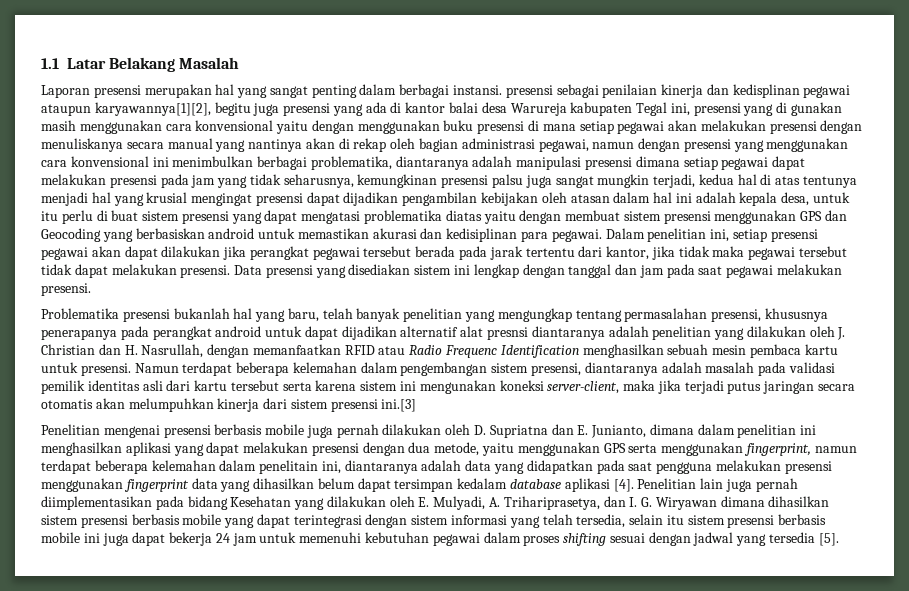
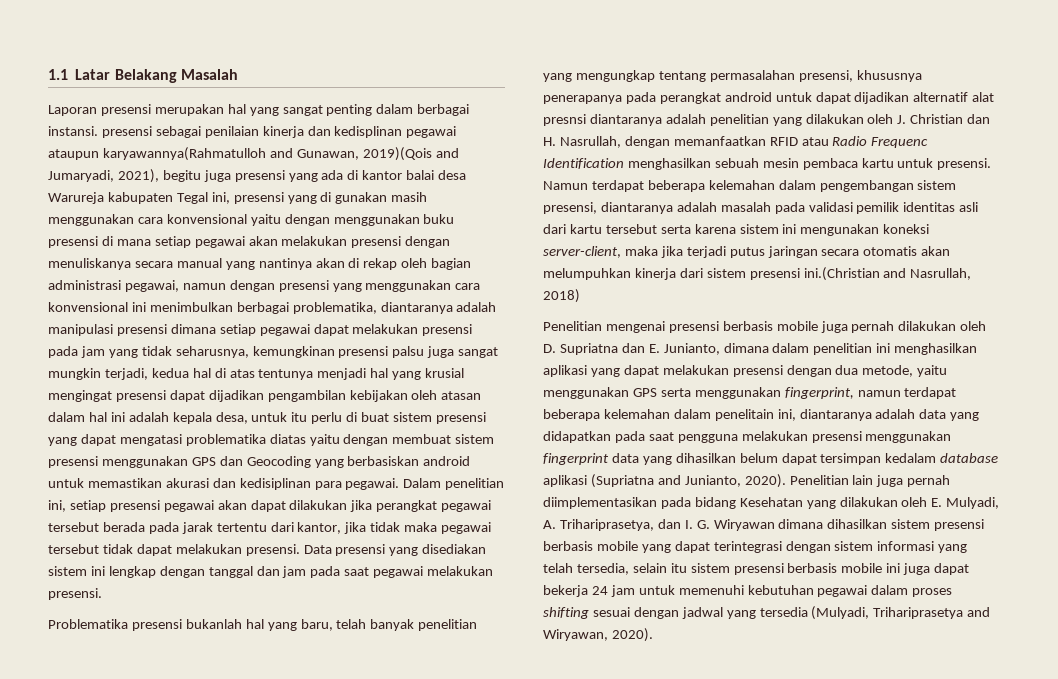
[94,102,211,116] karyawannya[1][2], -> [102,147,459,161] [48,169,159,183] karyawannya(Rahmatulloh and Gunawan, 2019)(Qois and Jumaryadi, 2021),
[381,399,417,412] ini.[3] -> [803,267,972,281] [543,289,580,303] ini.(Christian and Nasrullah, 2018)
[613,479,634,492] [4]. -> [590,474,786,488] (Supriatna and Junianto, 2020).
[818,533,839,546] [5]. -> [811,606,991,620] [543,628,653,642] (Mulyadi, Trihariprasetya and Wiryawan, 2020).

